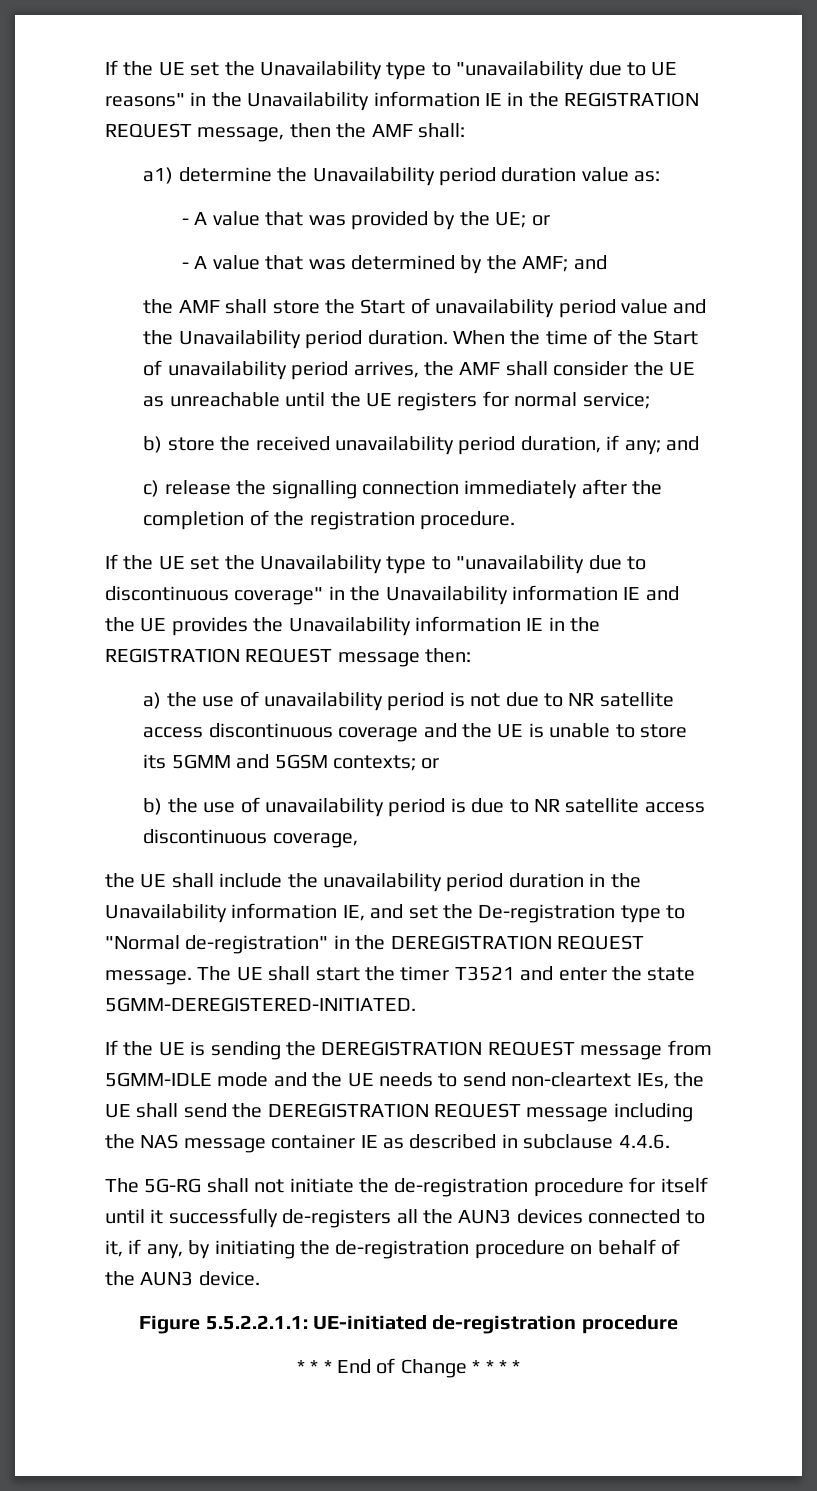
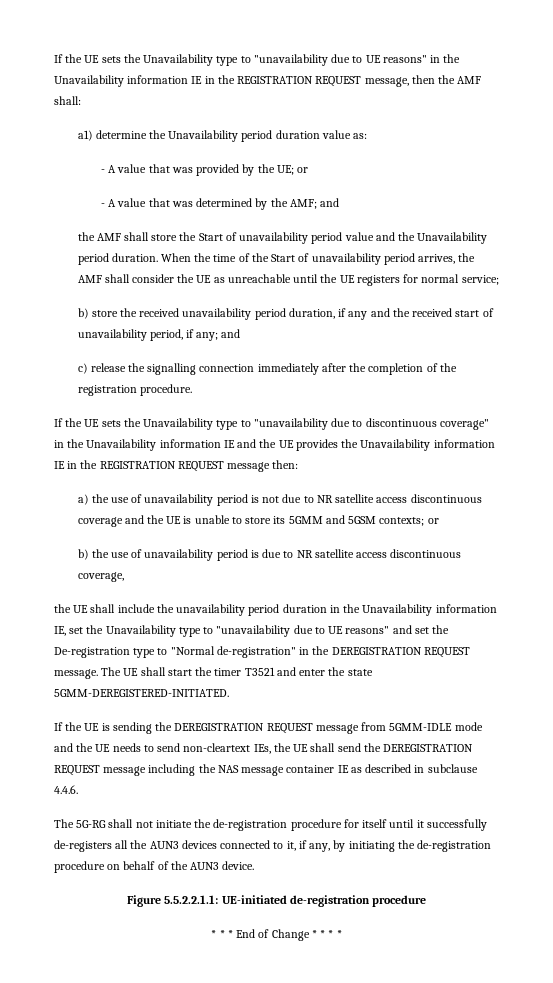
[105,60,220,76] If the UE set -> [54,54,121,63] If the UE sets
(620, 442) none -> [348,308,494,320] [77,329,194,341] any and the received start of unavailability period, if
[190,556,220,570] set -> [101,420,121,427] sets
(365, 913) none -> [69,625,390,637] set the Unavailability type to "unavailability due to UE reasons"

